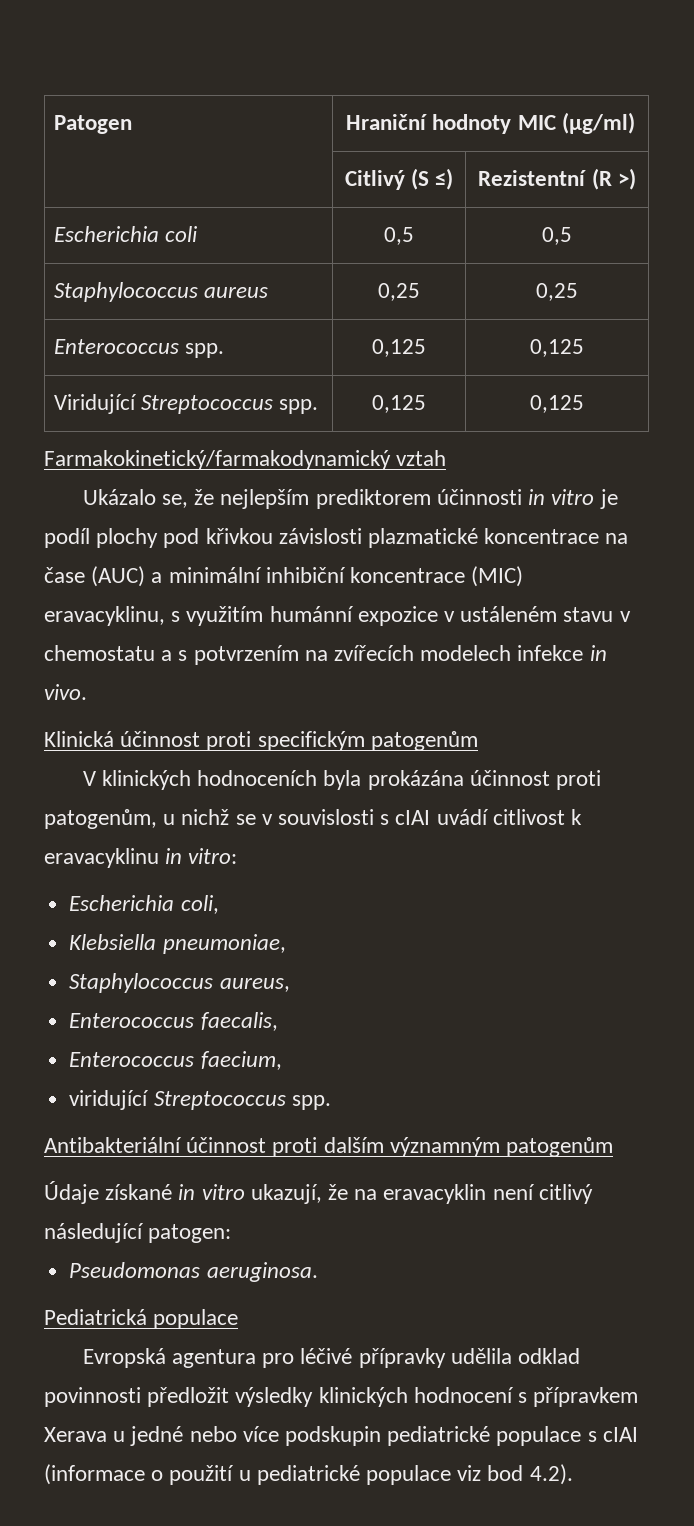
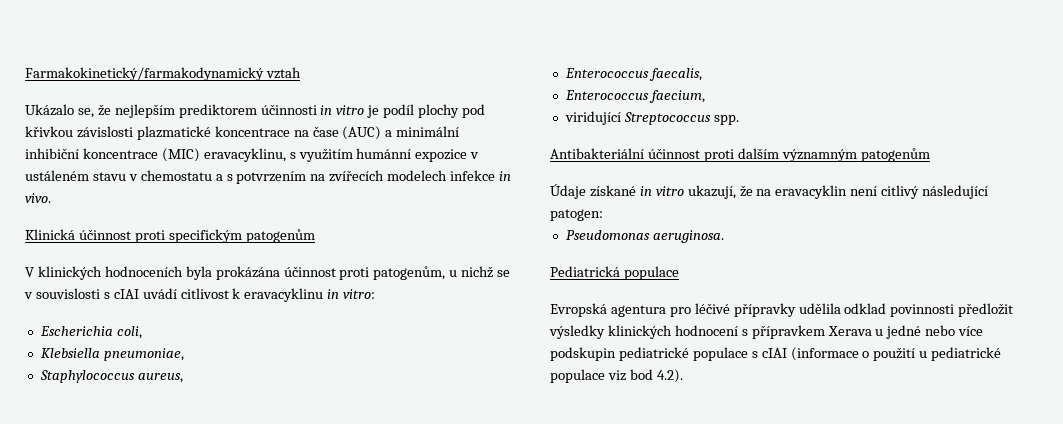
[53,115,132,134] [346,112,635,134] [344,168,454,190] [478,168,636,190] [53,226,199,242] [384,227,414,245] [542,227,572,245] [53,282,269,302] [378,283,420,301] [536,283,578,301] [53,339,225,358] [372,339,426,357] [530,339,584,357] [53,394,319,414] [372,395,426,413] [530,395,584,413] Patogen | Hraniční hodnoty MIC (µg/ml) // | Citlivý (S ≤) | Rezistentní (R >) // Escherichia coli | 0,5 | 0,5 // Staphylococcus aureus | 0,25 | 0,25 // Enterococcus spp. | 0,125 | 0,125 // Viridující Streptococcus spp. | 0,125 | 0,125 // -> (25, 74) none

